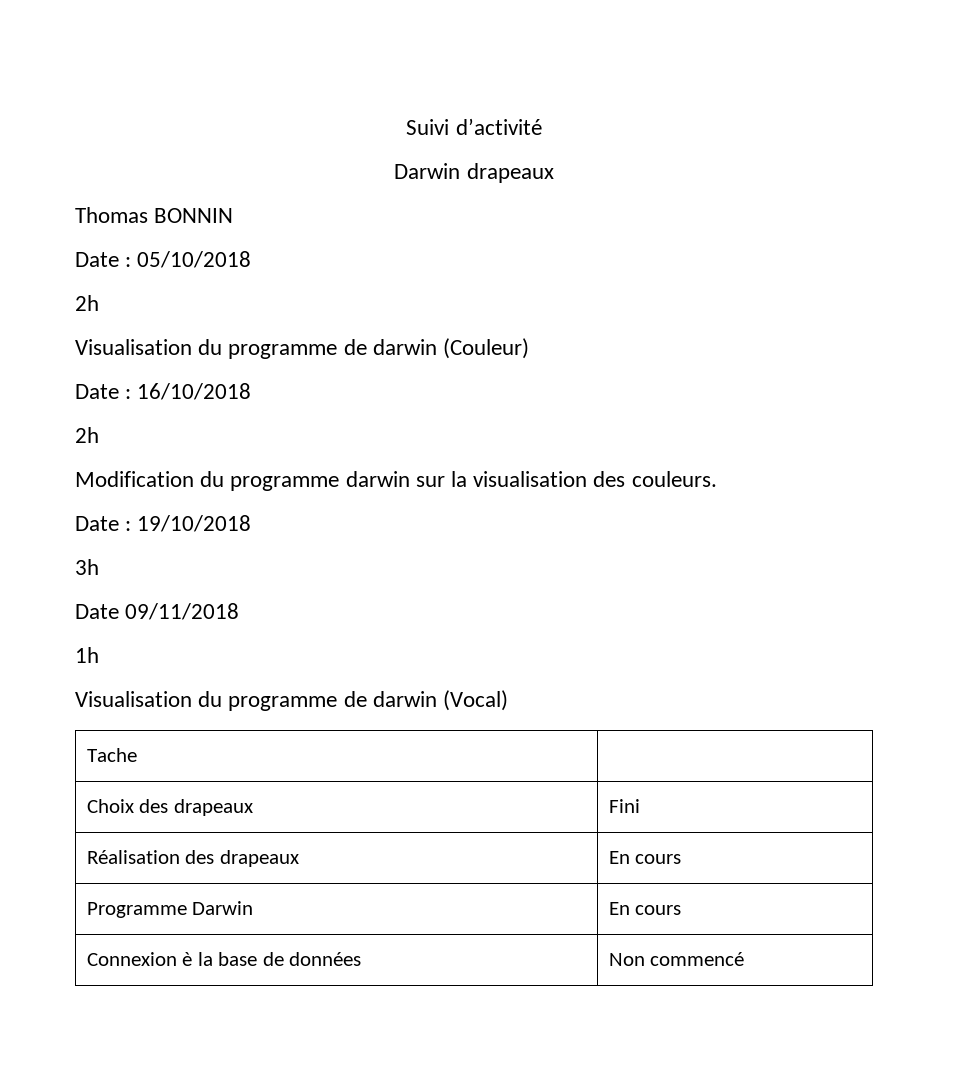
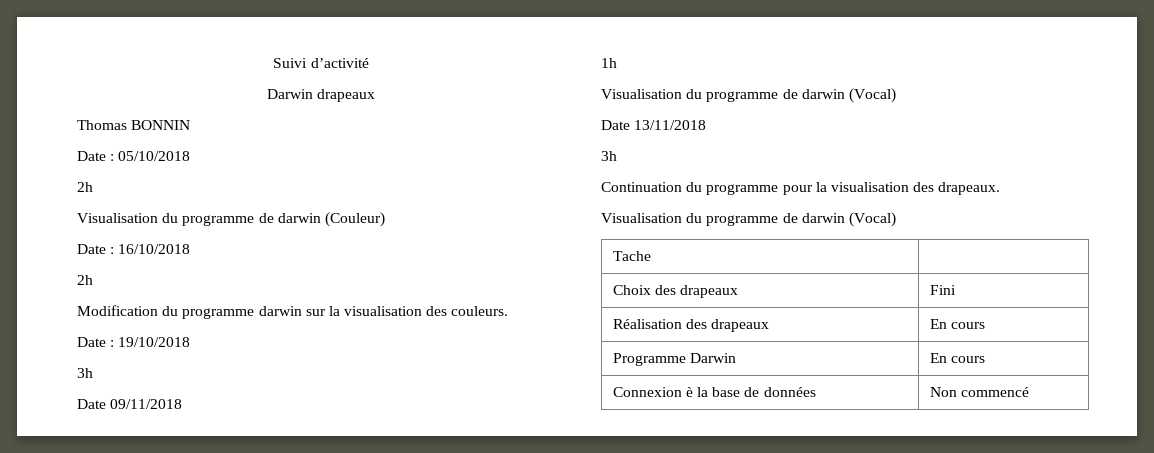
(509, 700) none -> [601,120,707,130] [601,151,617,161] [601,182,1001,195] [601,212,896,227] // Date 13/11/2018 // 3h // Continuation du programme pour la visualisation des drapeaux. // Visualisation du programme de darwin (Vocal)

